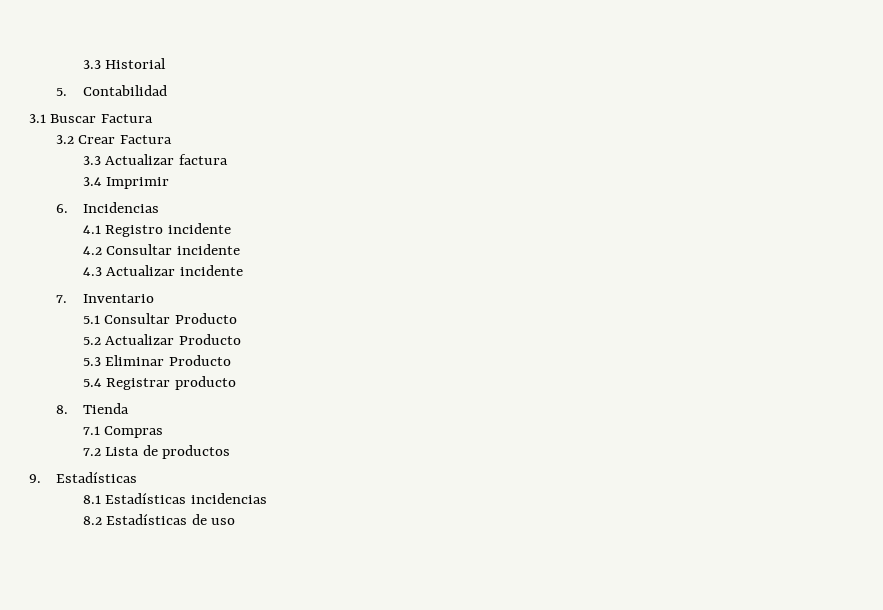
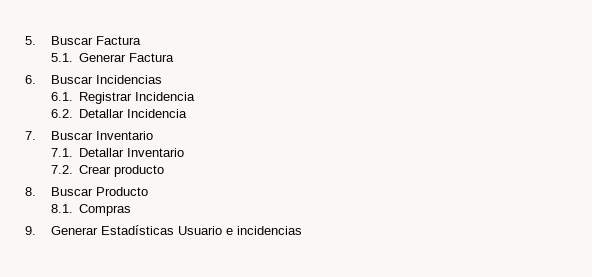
[82,58,167,69] [55,85,167,96] [29,114,46,123] 3.3 Historial // 5. Contabilidad // 3.1 -> [25,36,36,45] 5.
[55,135,172,144] [82,154,228,165] [82,177,170,189] [55,202,159,213] [82,223,231,237] [82,244,240,255] [82,265,243,276] [55,294,154,303] [82,313,237,324] [82,334,241,345] [82,355,231,366] [82,376,236,390] [55,403,129,414] [82,426,164,438] [82,445,230,459] 3.2 Crear Factura // 3.3 Actualizar factura // 3.4 Imprimir // 6. Incidencias // 4.1 Registro incidente // 4.2 Consultar incidente // 4.3 Actualizar incidente // 7. Inventario // 5.1 Consultar Producto // 5.2 Actualizar Producto // 5.3 Eliminar Producto // 5.4 Registrar producto // 8. Tienda // 7.1 Compras // 7.2 Lista de productos -> [50,53,175,62] [25,75,162,84] [50,92,196,104] [50,109,188,118] [25,131,153,140] [50,148,185,157] [50,165,165,177] [25,187,148,196] [50,204,132,216] 5.1. Generar Factura // 6. Buscar Incidencias // 6.1. Registrar Incidencia // 6.2. Detallar Incidencia // 7. Buscar Inventario // 7.1. Detallar Inventario // 7.2. Crear producto // 8. Buscar Producto // 8.1. Compras
[55,472,137,483] [82,493,187,504] Estadísticas // 8.1 Estadísticas -> [50,225,233,235] Generar Estadísticas Usuario e
[82,514,235,525] // 8.2 Estadísticas de uso -> (302, 230) none

